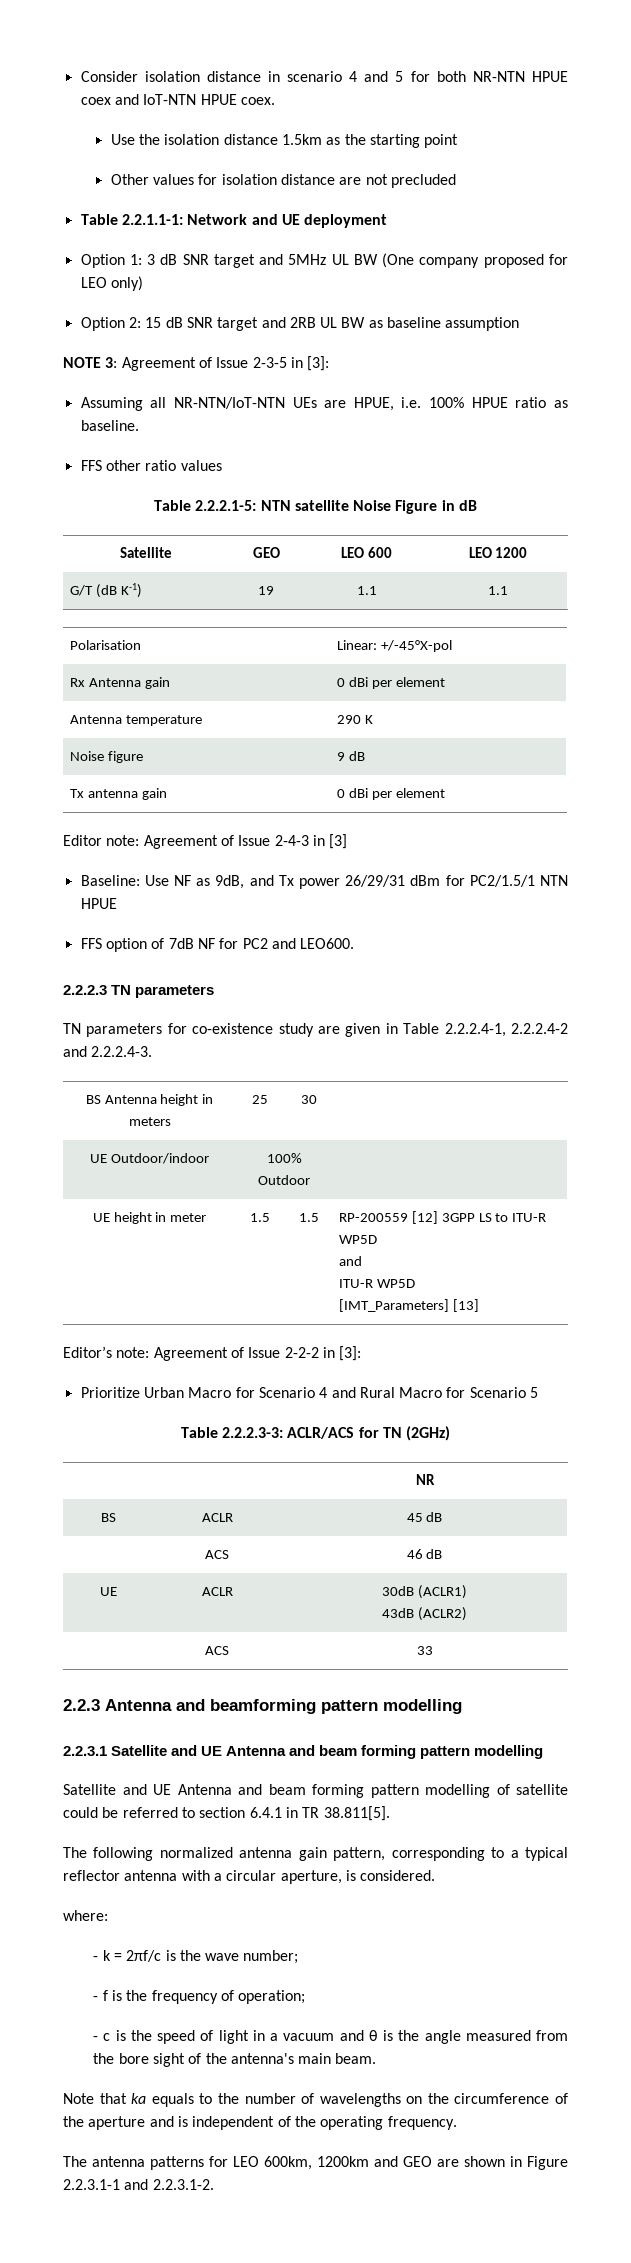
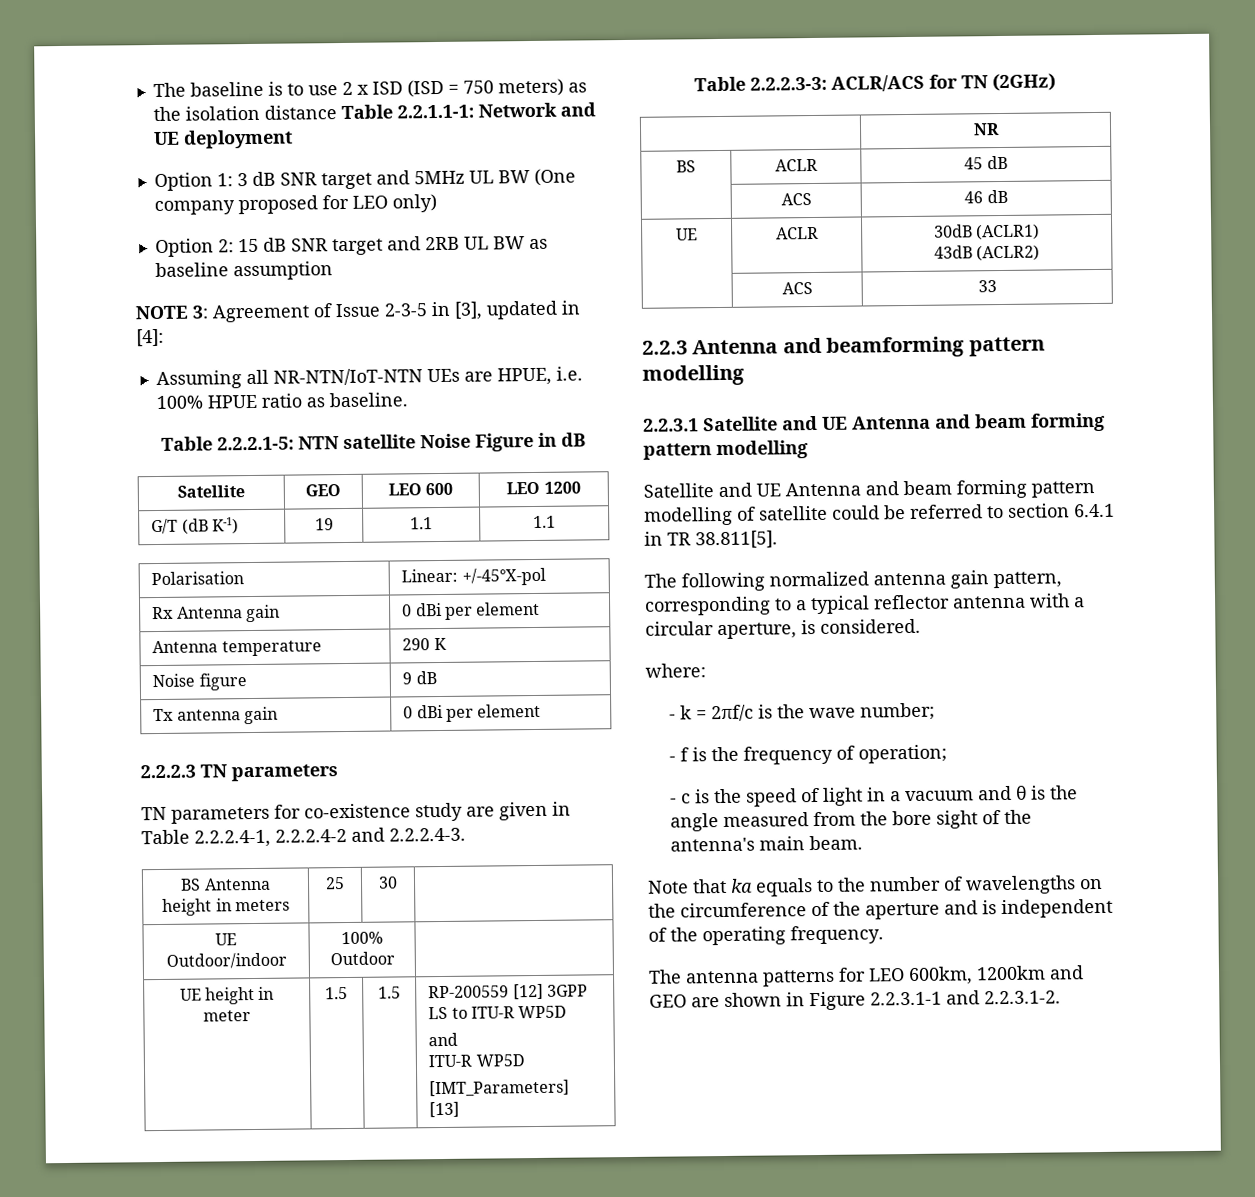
[80,71,568,82] [80,94,275,105] [110,134,459,148] [110,174,457,188] Consider isolation distance in scenario 4 and 5 for both NR-NTN HPUE coex and IoT-NTN HPUE coex. // Use the isolation distance 1.5km as the starting point // Other values for isolation distance are not precluded // -> [152,78,587,98] [152,105,337,122] The baseline is to use 2 x ISD (ISD = 750 meters) as the isolation distance
[307,356,330,371] [3]: -> [454,300,580,320] [136,328,164,347] [3], updated in [4]:
[80,460,222,471] // FFS other ratio values -> (408, 400) none
[63,834,348,849] [80,875,568,889] [80,898,117,909] [80,938,355,952] // Editor note: Agreement of Issue 2-4-3 in [3] // Baseline: Use NF as 9dB, and Tx power 26/29/31 dBm for PC2/1.5/1 NTN HPUE // FFS option of 7dB NF for PC2 and LEO600. -> (542, 710) none
[63,1346,362,1361] [80,1387,539,1398] // Editor’s note: Agreement of Issue 2-2-2 in [3]: // Prioritize Urban Macro for Scenario 4 and Rural Macro for Scenario 5 -> (461, 1109) none

